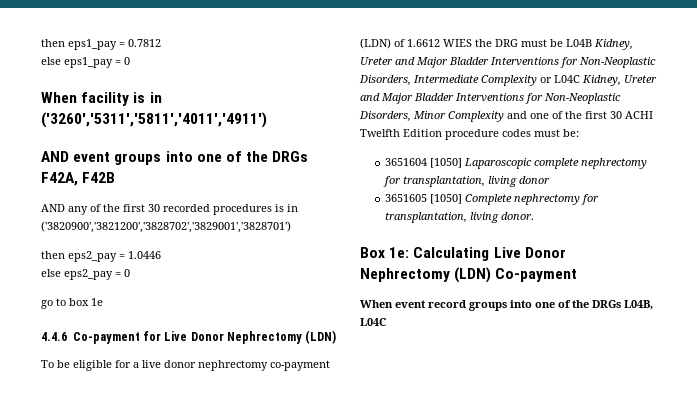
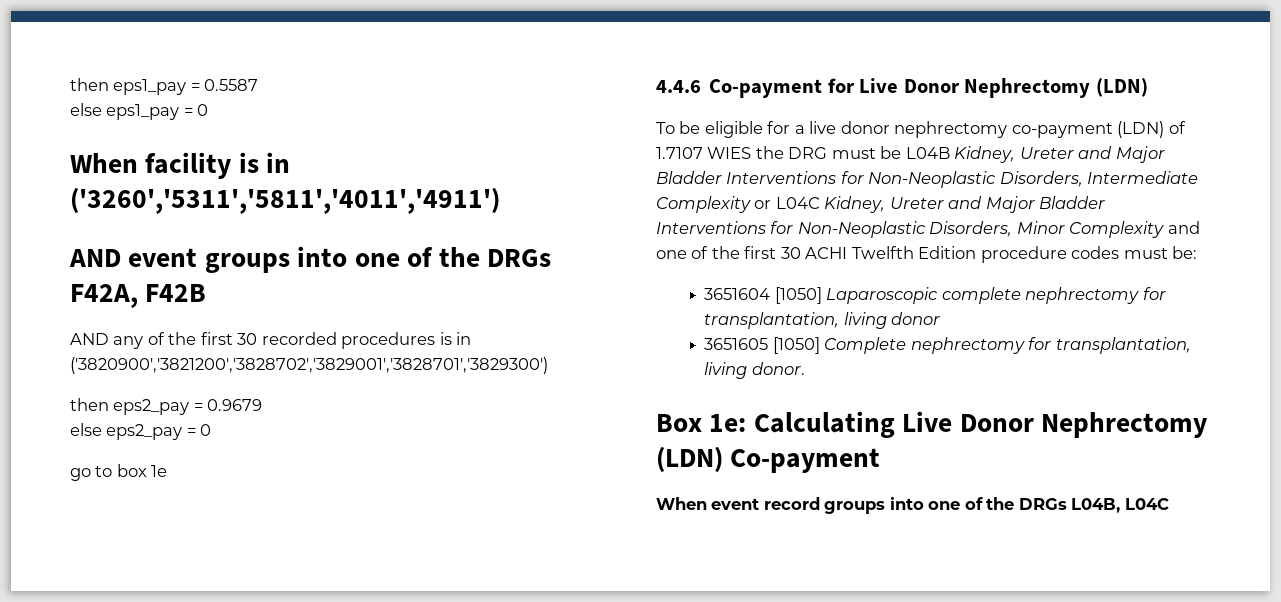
[128,39,161,47] 0.7812 -> [204,79,259,91] 0.5587
[41,221,291,233] ('3820900','3821200','3828702','3829001','3828701') -> [70,357,548,374] ('3820900','3821200','3828702','3829001','3828701','3829300')
[128,251,161,259] 1.0446 -> [207,399,263,411] 0.9679
[407,39,440,47] 1.6612 -> [656,147,703,159] 1.7107

